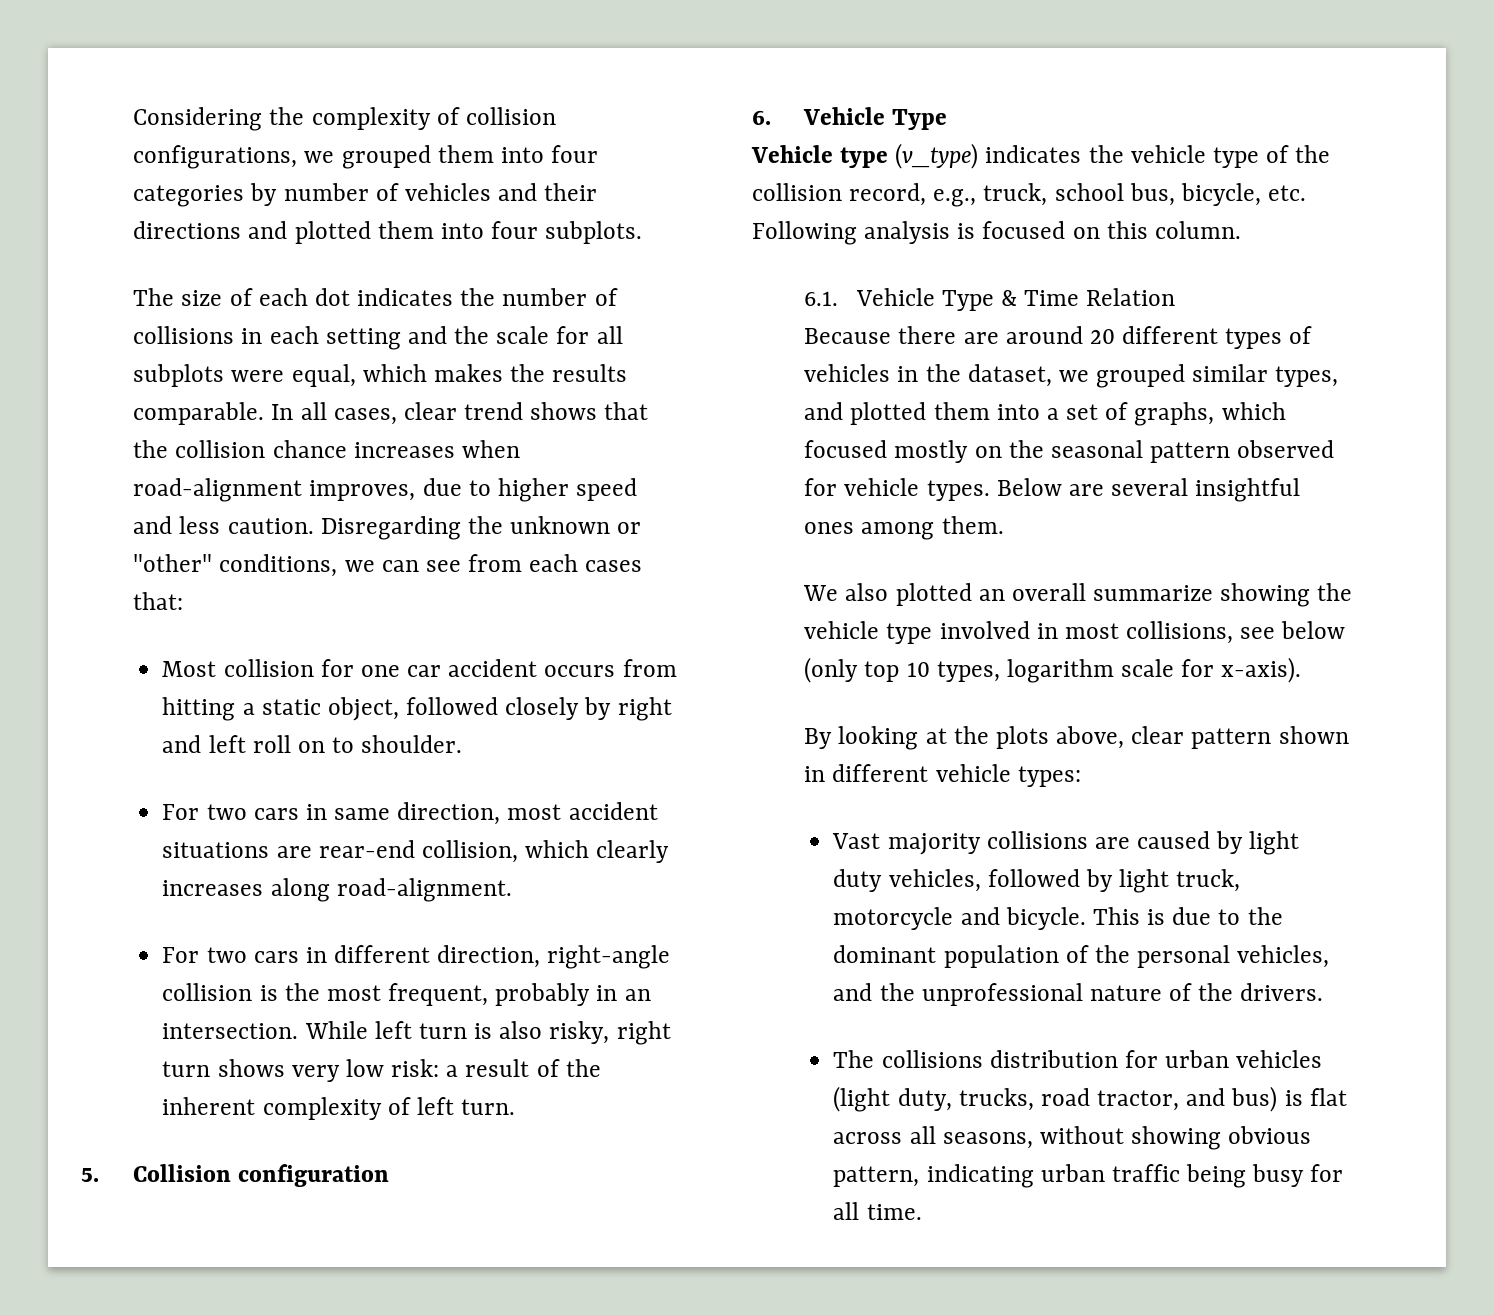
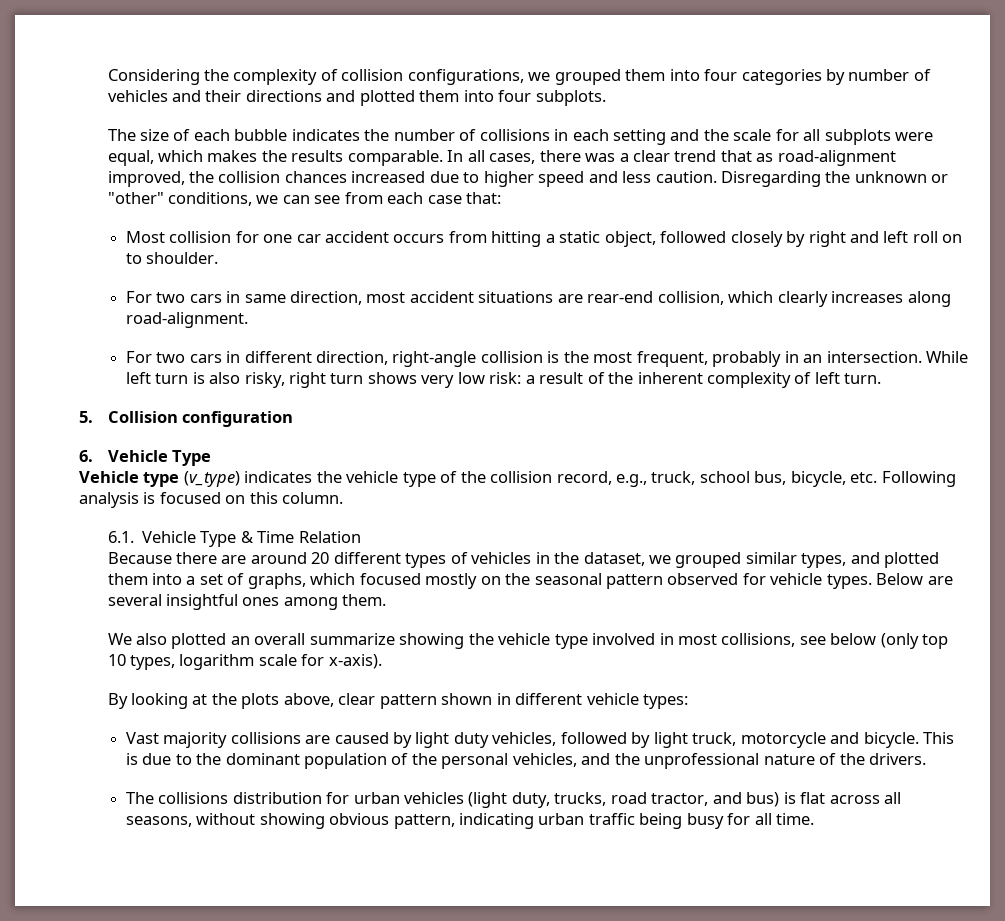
[314,288,350,306] dot -> [234,129,288,141] bubble
[403,402,649,420] [133,440,520,458] [133,478,416,502] clear trend shows that the collision chance increases when road-alignment improves, -> [539,150,896,166] [107,171,426,187] there was a clear trend that as road-alignment improved, the collision chances increased
[585,560,643,572] cases -> [427,195,462,204] case

